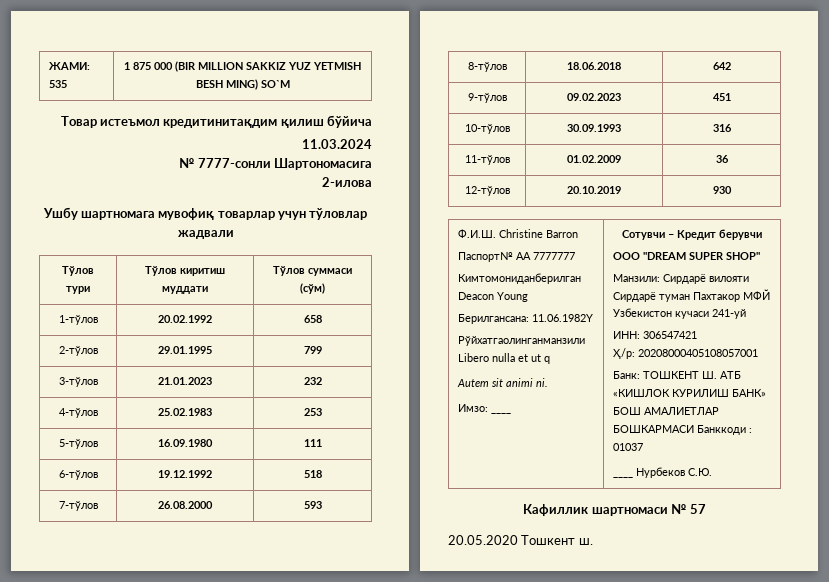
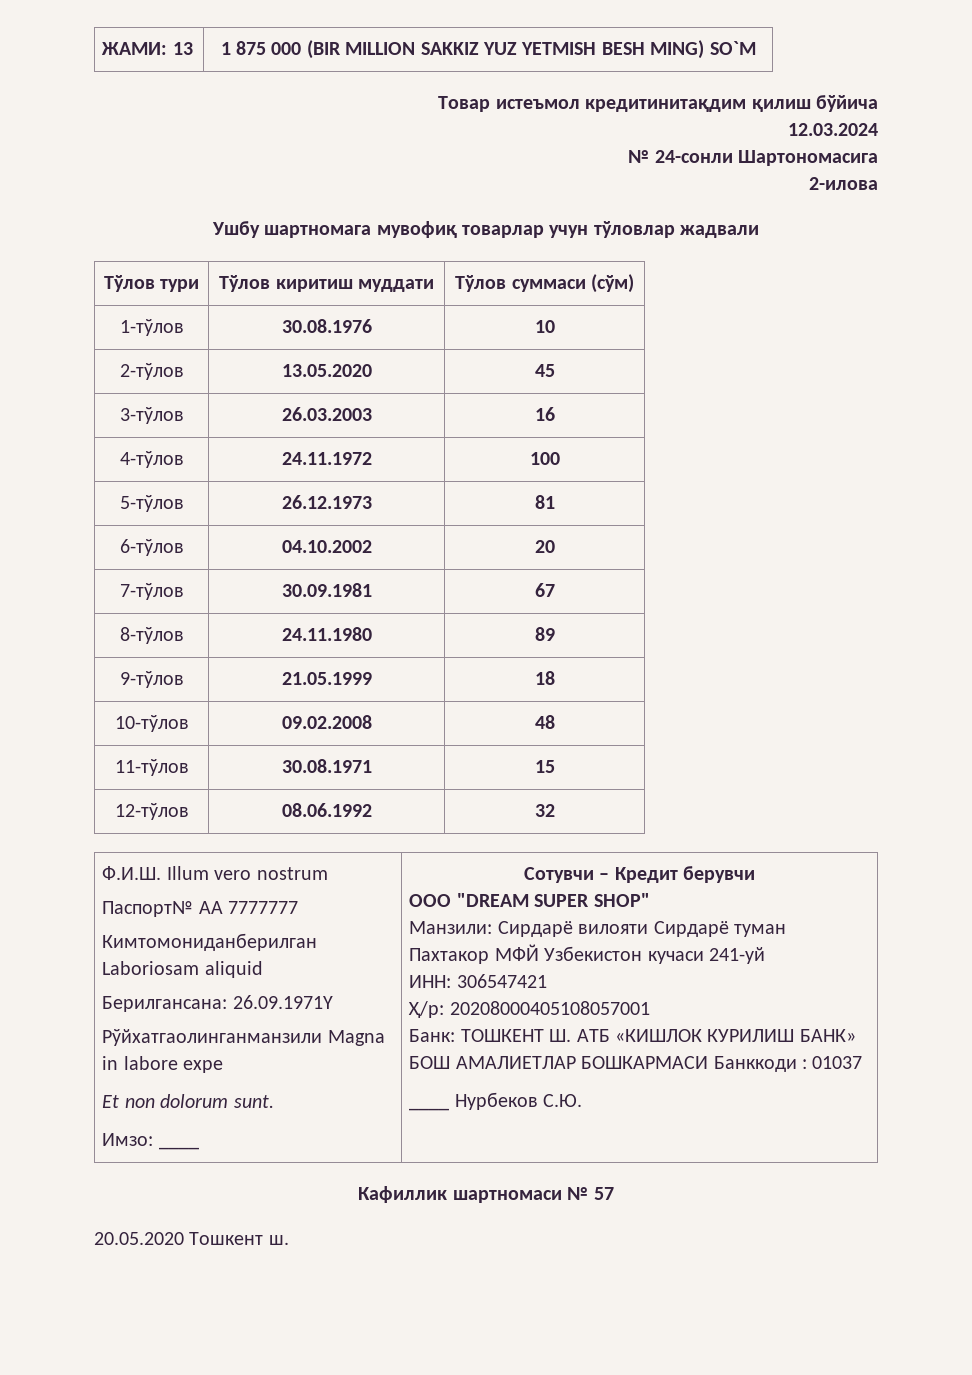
[48,80,67,88] 535 -> [172,42,193,55] 13
[302,139,372,149] [179,158,271,168] 11.03.2024 // № 7777-сонли -> [788,123,878,136] [628,150,733,163] 12.03.2024 // № 24-сонли
[158,315,212,323] [303,315,322,323] 20.02.1992 | 658 -> [281,319,372,333] [534,320,555,333] 30.08.1976 | 10
[158,346,212,354] [303,346,322,354] 29.01.1995 | 799 -> [281,364,372,377] [534,364,555,377] 13.05.2020 | 45
[158,377,212,385] [303,377,322,385] 21.01.2023 | 232 -> [281,407,372,421] [534,407,555,421] 26.03.2003 | 16
[158,408,212,416] [303,408,322,416] 25.02.1983 | 253 -> [281,452,372,465] [529,452,560,465] 24.11.1972 | 100
[158,439,213,447] [303,439,322,447] 16.09.1980 | 111 -> [281,495,372,509] [534,495,555,509] 26.12.1973 | 81
[158,470,212,478] [303,470,322,478] 19.12.1992 | 518 -> [281,540,372,553] [534,540,555,553] 04.10.2002 | 20
[158,501,213,509] [303,501,322,509] 26.08.2000 | 593 -> [281,583,372,597] [534,583,555,597] 30.09.1981 | 67
[567,62,621,70] [712,62,731,70] 18.06.2018 | 642 -> [281,627,372,641] [534,627,555,641] 24.11.1980 | 89
[567,93,621,101] [712,93,731,101] 09.02.2023 | 451 -> [281,672,372,685] [534,671,555,685] 21.05.1999 | 18
[567,124,621,132] [712,124,732,132] 30.09.1993 | 316 -> [281,715,372,729] [534,715,555,729] 09.02.2008 | 48
[567,155,621,163] [715,155,729,163] 01.02.2009 | 36 -> [281,759,372,773] [534,760,555,773] 30.08.1971 | 15
[567,186,621,194] [712,186,732,194] 20.10.2019 | 930 -> [281,803,372,817] [534,804,555,817] 08.06.1992 | 32
[498,229,578,238] Christine Barron -> [166,866,328,880] Illum vero nostrum
[457,292,528,302] Deacon Young -> [102,961,263,978] Laboriosam aliquid
[531,314,593,322] 11.06.1982Y -> [232,995,333,1009] 26.09.1971Y
[457,353,550,364] [456,378,548,387] Libero nulla et ut q // Autem sit animi ni. -> [327,1030,385,1046] [102,1056,224,1073] [102,1094,274,1108] Magna in labore expe // Et non dolorum sunt.

